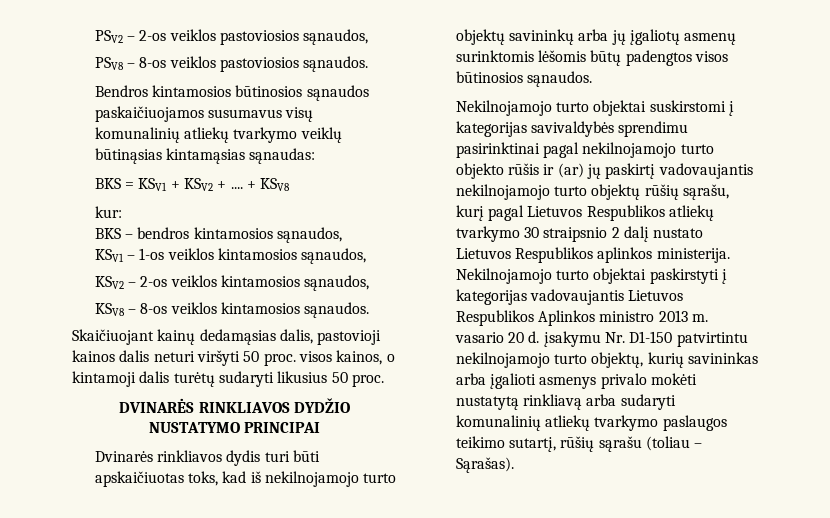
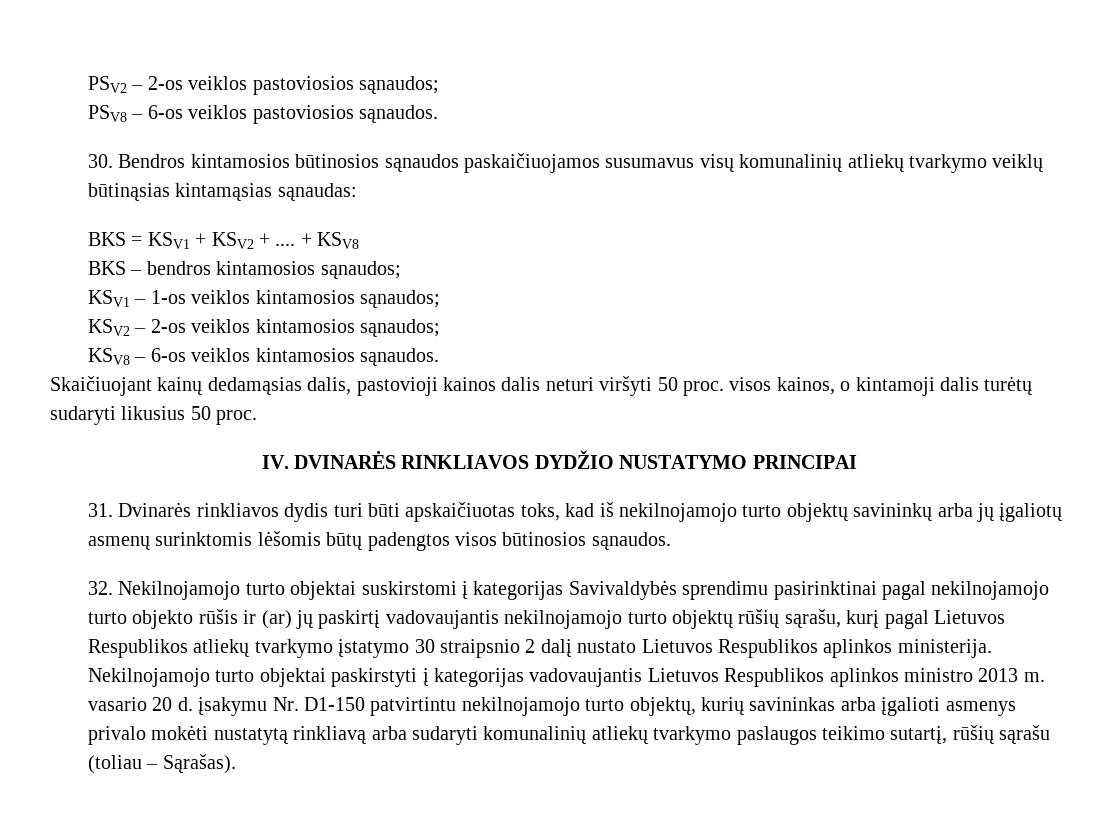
[303,29,369,45] sąnaudos, -> [359,76,440,94] sąnaudos;
[139,57,167,68] 8-os -> [147,105,183,119] 6-os
(369, 64) none -> [88,154,114,168] 30.
[94,206,122,218] // kur: -> (360, 240) none
[276,227,342,243] sąnaudos, -> [320,261,401,279] sąnaudos;
[301,248,367,264] sąnaudos, -> [360,290,441,308] sąnaudos;
[304,275,370,291] sąnaudos, -> [360,319,441,337] sąnaudos;
[140,303,168,314] 8-os -> [150,348,186,362] 6-os
(384, 380) none -> [261,455,289,469] IV.
(321, 427) none -> [88,503,114,517] 31.
(592, 79) none -> [88,581,114,595] 32.
[530,121,614,137] savivaldybės -> [568,580,677,600] Savivaldybės
(520, 234) none -> [338,639,410,658] įstatymo
[537,310,595,326] Aplinkos -> [829,668,899,687] aplinkos

